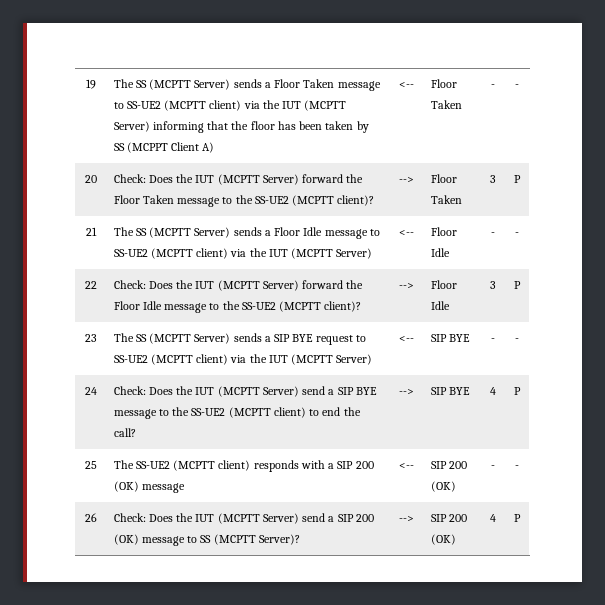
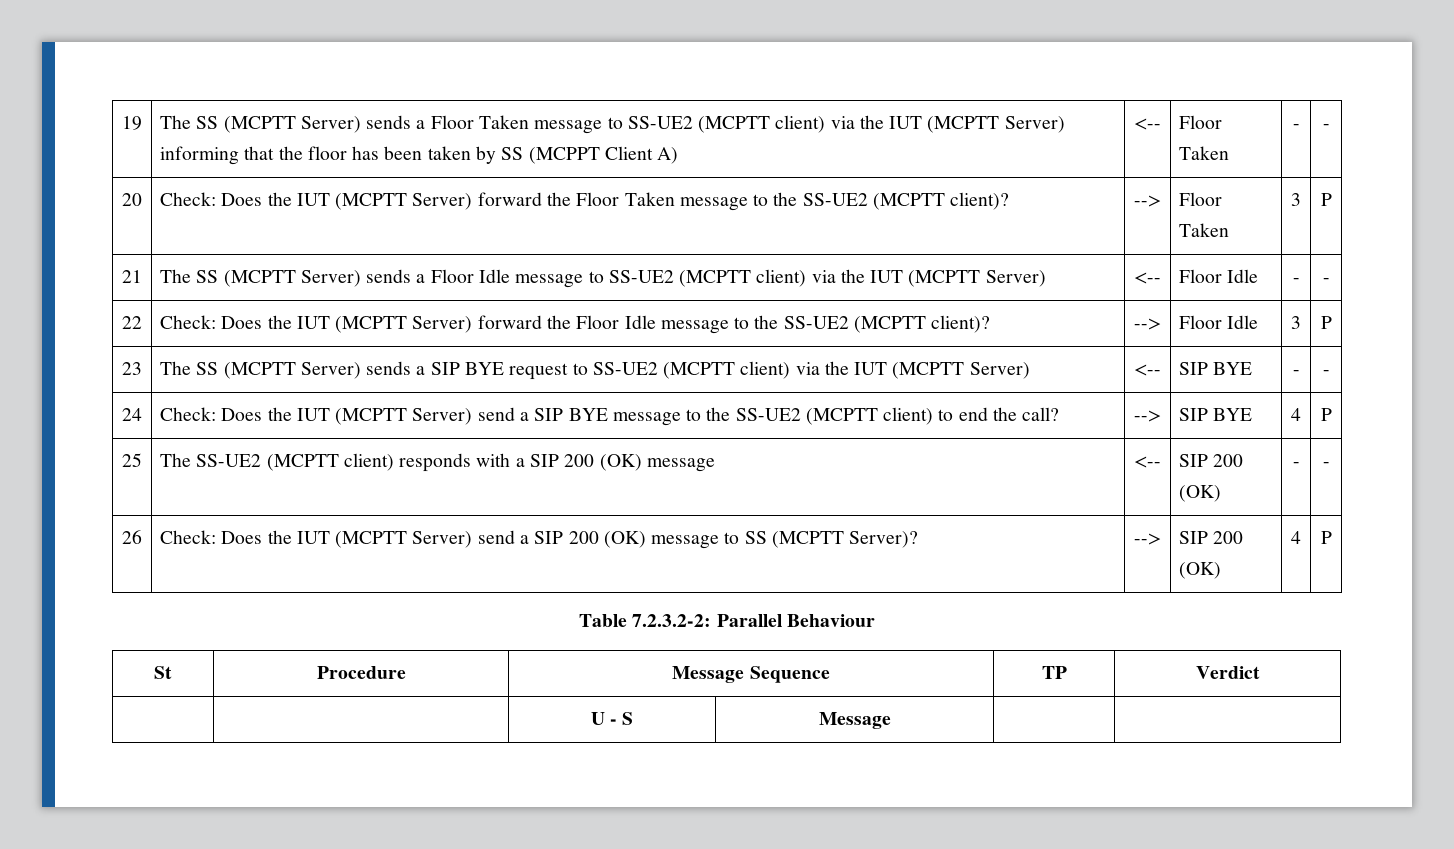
(521, 518) none -> [579,614,875,627] [154,666,172,679] [316,666,406,679] [672,666,830,683] [1041,666,1067,679] [1195,666,1260,679] [590,712,634,725] [818,712,891,729] // Table 7.2.3.2-2: Parallel Behaviour // St | Procedure | Message Sequence | TP | Verdict // | | U - S | Message | |

